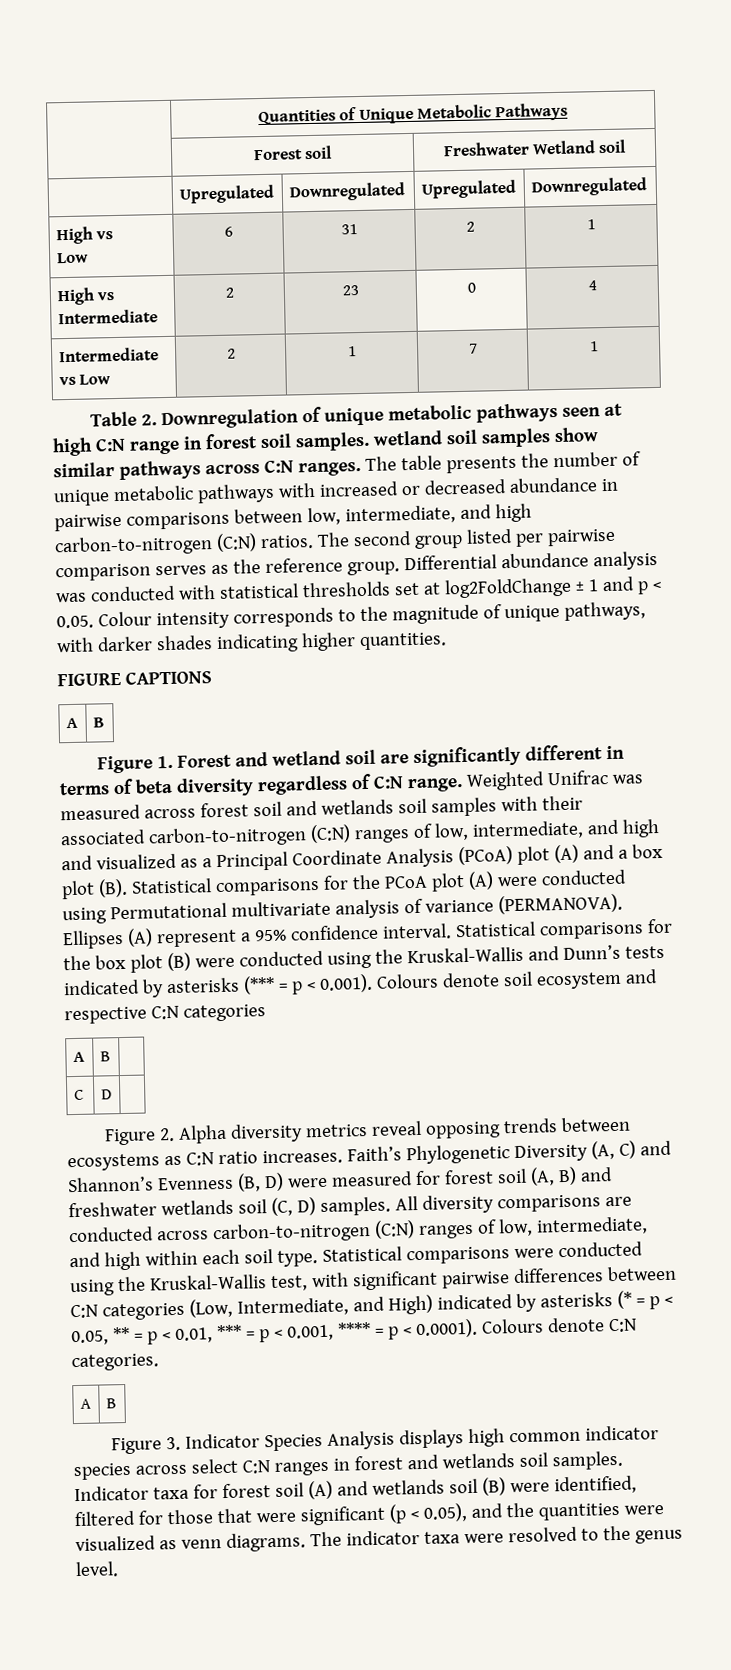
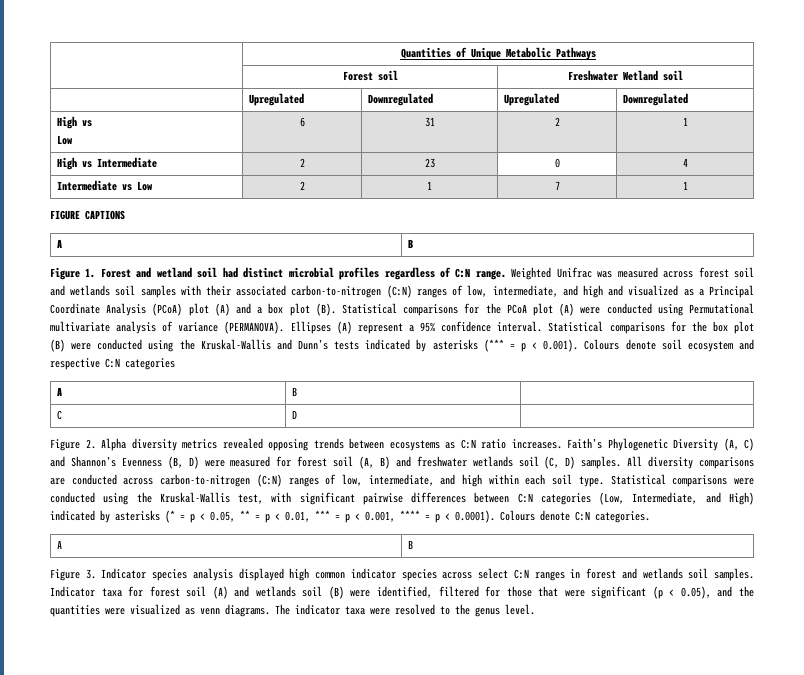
[89,402,623,430] [52,427,599,457] [53,451,641,480] [53,477,619,507] [54,503,532,532] [54,528,616,557] [55,550,658,582] [55,576,662,603] [56,601,646,630] [56,632,447,654] // Table 2. Downregulation of unique metabolic pathways seen at high C:N range in forest soil samples. wetland soil samples show similar pathways across C:N ranges. The table presents the number of unique metabolic pathways with increased or decreased abundance in pairwise comparisons between low, intermediate, and high carbon-to-nitrogen (C:N) ratios. The second group listed per pairwise comparison serves as the reference group. Differential abundance analysis was conducted with statistical thresholds set at log2FoldChange ± 1 and p < 0.05. Colour intensity corresponds to the magnitude of unique pathways, with darker shades indicating higher quantities. -> (688, 185) none
[379,744,625,768] [59,777,254,797] are significantly different in terms of beta diversity -> [222,267,380,280] had distinct microbial profiles
[370,1120,422,1136] reveal -> [222,438,263,449] revealed
[263,1429,464,1452] Species Analysis displays -> [152,568,284,581] species analysis displayed

